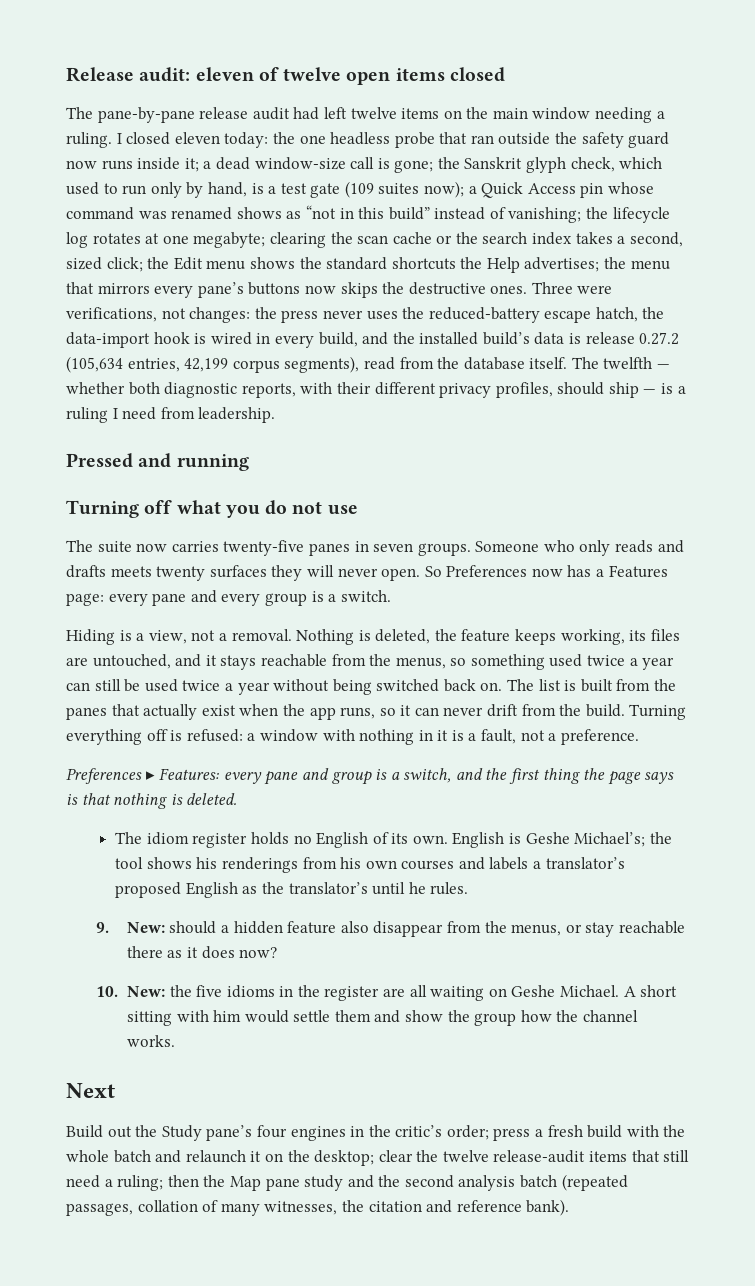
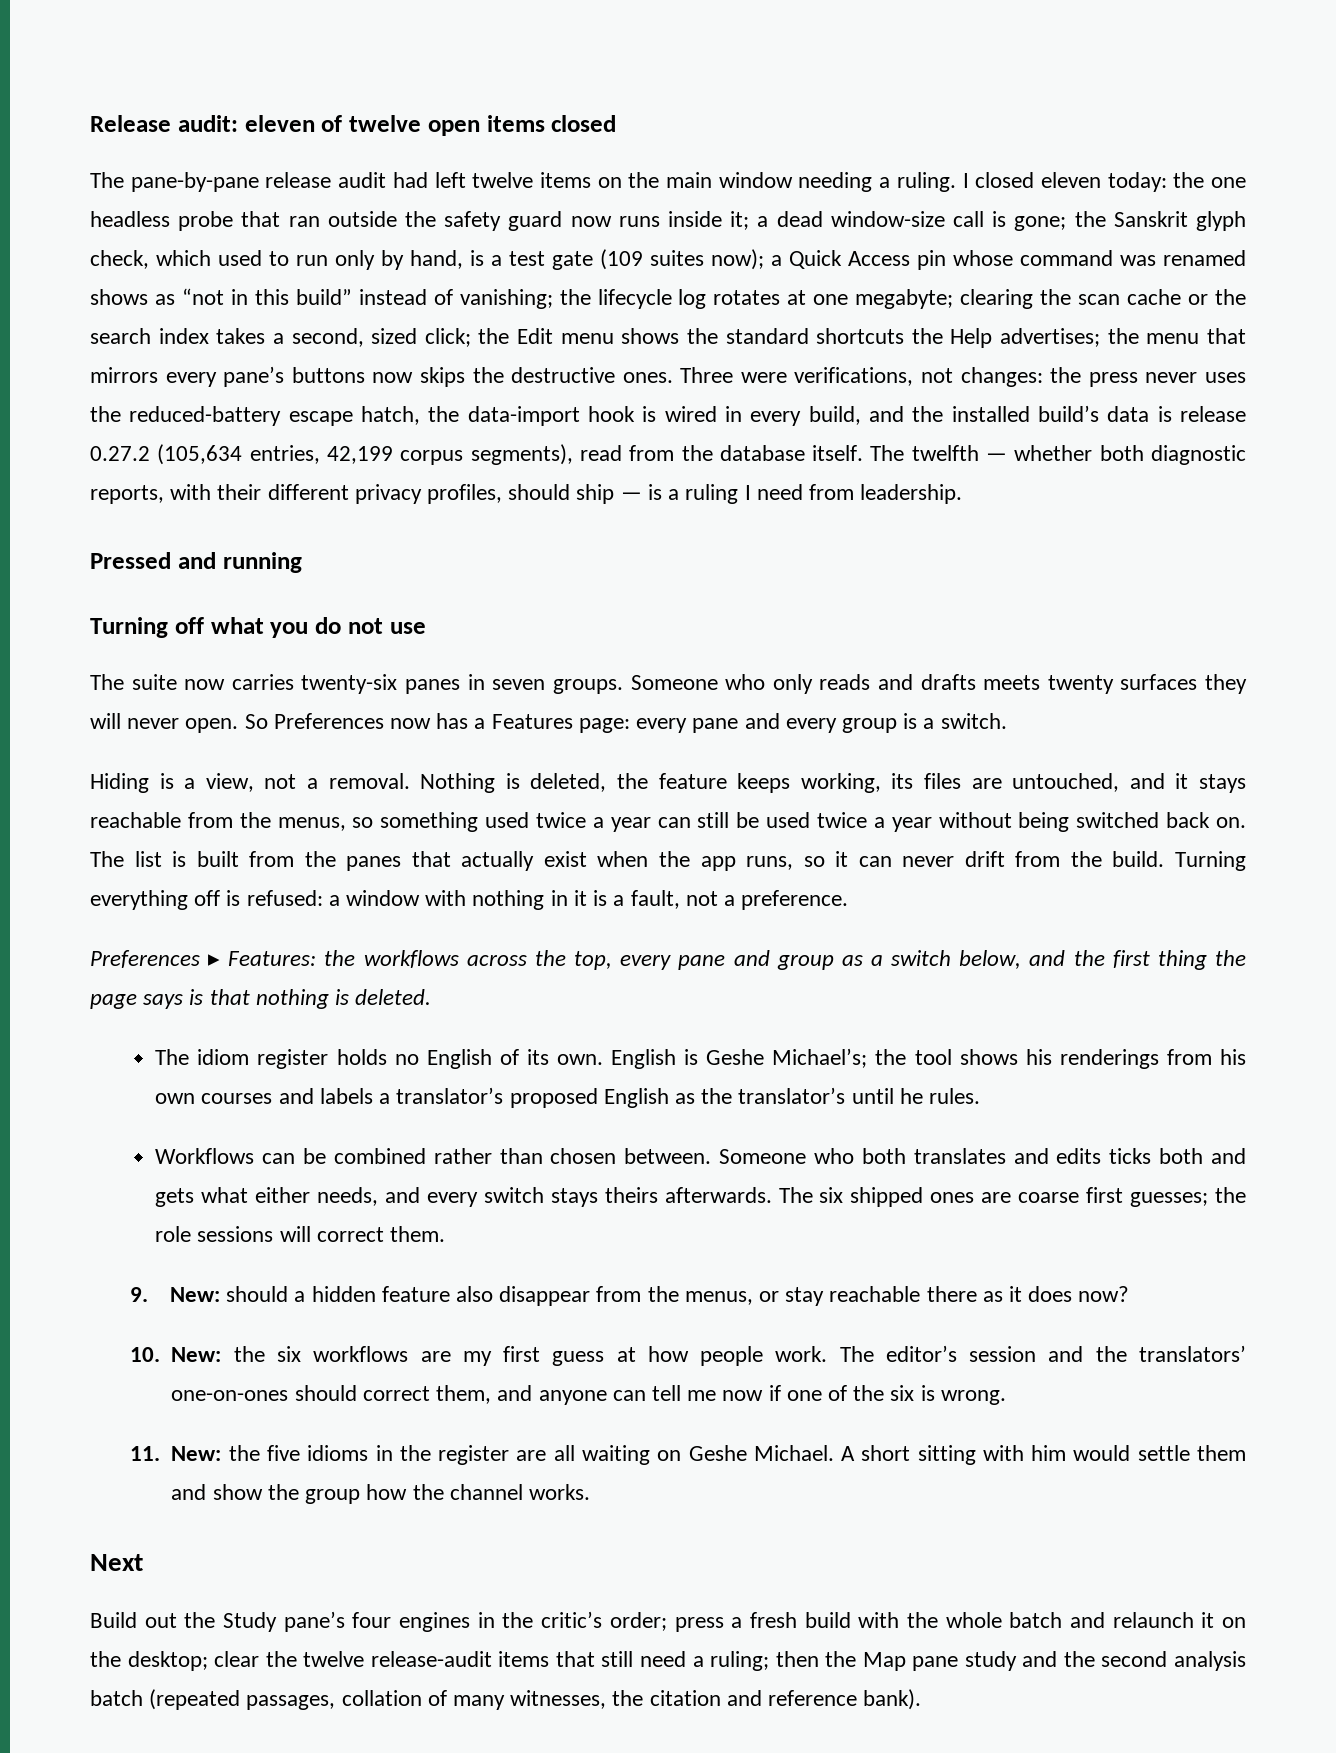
[223,540,305,556] twenty-five -> [301,674,398,694] twenty-six
[223,768,452,785] every pane and group is a switch, -> [324,950,1022,970] the workflows across the top, every pane and group as a switch below,
(469, 888) none -> [155,1148,1246,1164] [155,1187,1246,1207] [155,1226,446,1242] // Workflows can be combined rather than chosen between. Someone who both translates and edits ticks both and gets what either needs, and every switch stays theirs afterwards. The six shipped ones are coarse first guesses; the role sessions will correct them.
(192, 991) none -> [276,1345,1247,1366] [171,1385,1006,1405] [129,1445,260,1461] six workflows are my first guess at how people work. The editor’s session and the translators’ one-on-ones should correct them, and anyone can tell me now if one of the six is wrong. // 11. New: the

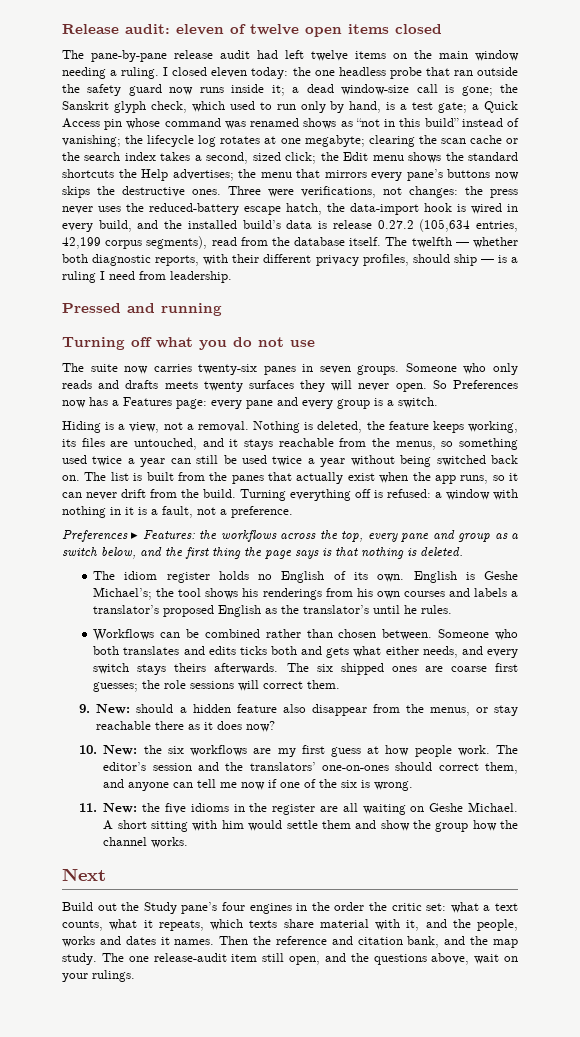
[552,249,764,270] gate (109 suites now); -> [438,102,468,113] gate;
[541,1611,1246,1632] [90,1651,1246,1671] [90,1689,922,1710] critic’s order; press a fresh build with the whole batch and relaunch it on the desktop; clear the twelve release-audit items that still need a ruling; then the Map pane study and the second analysis batch (repeated passages, collation of many witnesses, the citation and reference bank). -> [334,902,519,913] [62,919,518,931] [62,936,519,948] [62,953,518,965] [62,970,135,982] order the critic set: what a text counts, what it repeats, which texts share material with it, and the people, works and dates it names. Then the reference and citation bank, and the map study. The one release-audit item still open, and the questions above, wait on your rulings.

